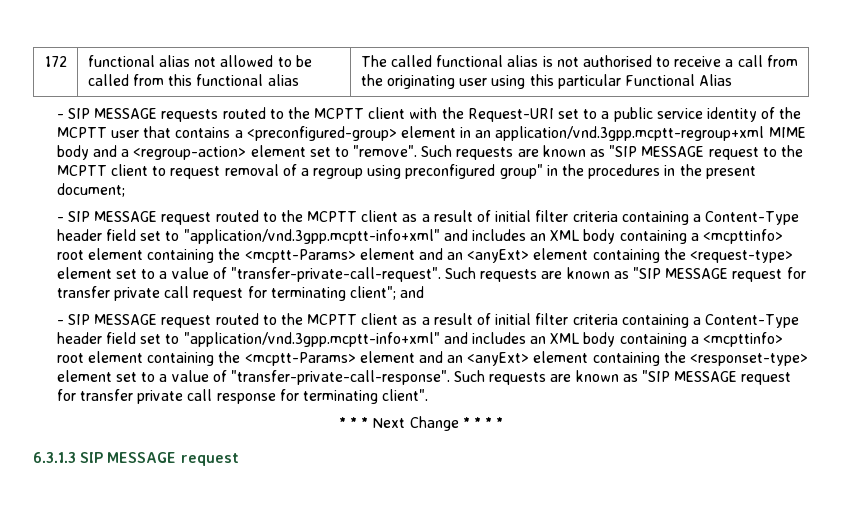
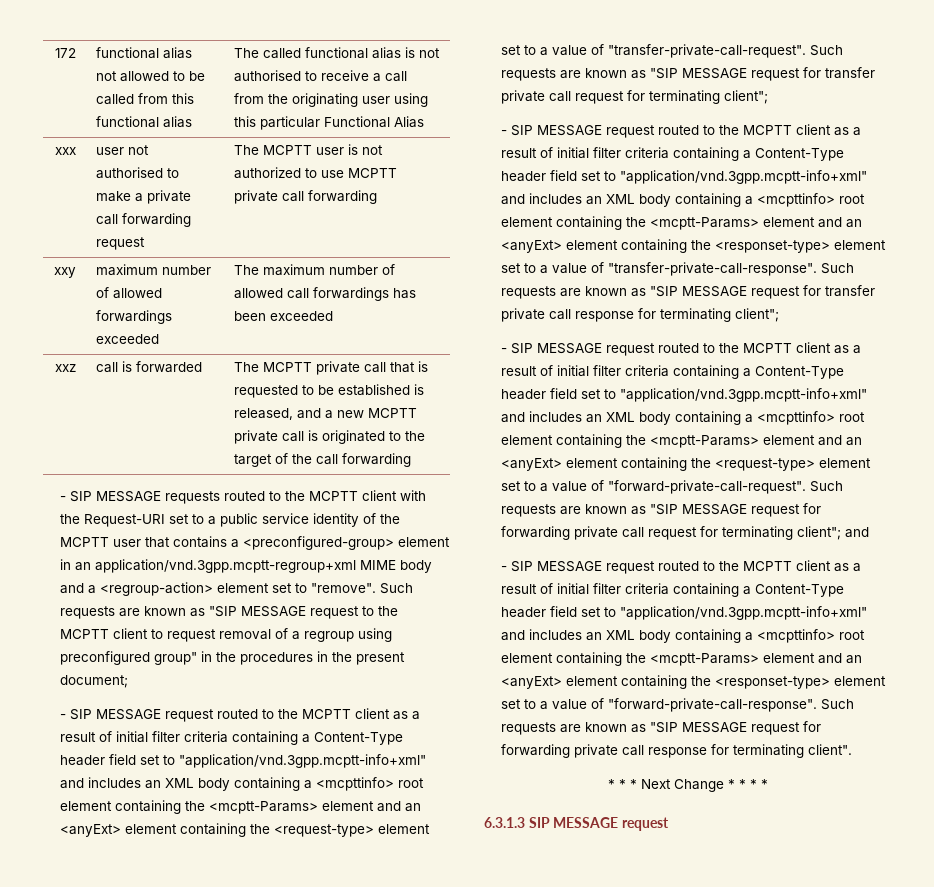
(733, 80) none -> [54,147,76,155] [96,145,150,155] [96,167,180,179] [96,190,192,204] [96,213,192,227] [96,237,146,250] [234,144,384,155] [234,167,398,179] [234,190,378,204] [54,267,76,278] [96,264,212,276] [96,287,163,299] [96,310,173,324] [96,334,160,344] [234,264,396,276] [234,287,417,301] [234,311,334,321] [54,364,76,372] [96,361,203,373] [234,361,429,375] [234,384,425,398] [234,408,418,420] [234,430,426,444] [234,453,412,467] // xxx | user not authorised to make a private call forwarding request | The MCPTT user is not authorized to use MCPTT private call forwarding // xxy | maximum number of allowed forwardings exceeded | The maximum number of allowed call forwardings has been exceeded // xxz | call is forwarded | The MCPTT private call that is requested to be established is released, and a new MCPTT private call is originated to the target of the call forwarding
[400,286,425,298] and -> (769, 97) none
(378, 397) none -> [735,308,780,322] [501,342,862,356] [501,365,845,379] [501,388,868,402] [501,411,866,425] [501,434,863,448] [501,457,872,471] [501,480,844,494] [501,503,822,517] [501,526,870,540] [501,560,862,574] [501,583,845,597] [501,606,868,620] [501,629,866,643] [501,652,863,666] [501,675,887,689] [501,698,855,712] [501,721,822,735] [501,744,805,758] client"; // - SIP MESSAGE request routed to the MCPTT client as a result of initial filter criteria containing a Content-Type header field set to "application/vnd.3gpp.mcptt-info+xml" and includes an XML body containing a <mcpttinfo> root element containing the <mcptt-Params> element and an <anyExt> element containing the <request-type> element set to a value of "forward-private-call-request". Such requests are known as "SIP MESSAGE request for forwarding private call request for terminating client"; and // - SIP MESSAGE request routed to the MCPTT client as a result of initial filter criteria containing a Content-Type header field set to "application/vnd.3gpp.mcptt-info+xml" and includes an XML body containing a <mcpttinfo> root element containing the <mcptt-Params> element and an <anyExt> element containing the <responset-type> element set to a value of "forward-private-call-response". Such requests are known as "SIP MESSAGE request for forwarding private call response for terminating

